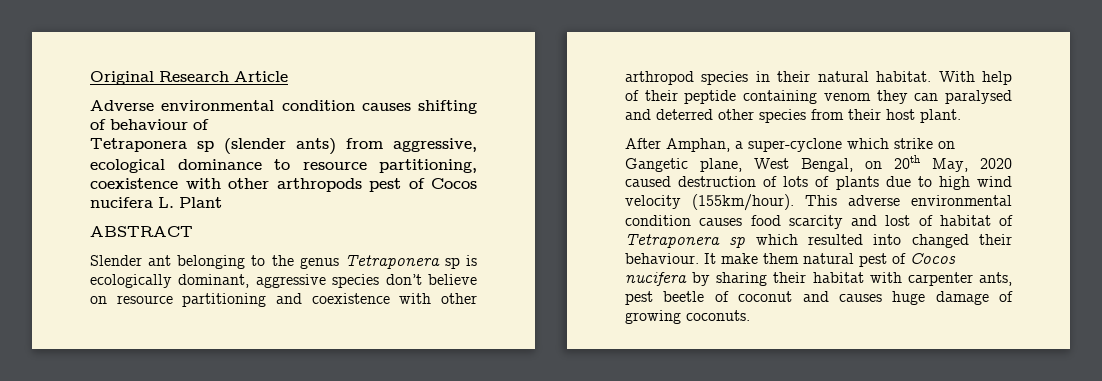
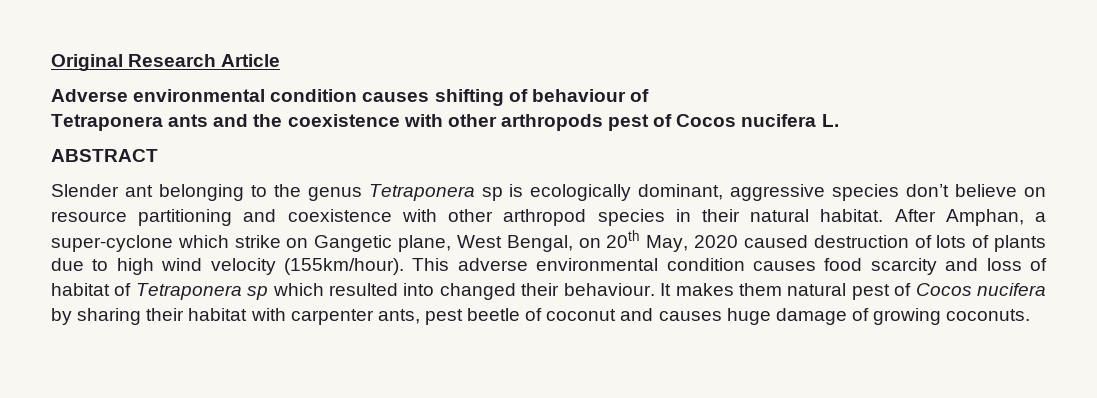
[197,138,477,155] [90,159,477,173] sp (slender ants) from aggressive, ecological dominance to resource partitioning, -> [168,114,283,127] ants and the
[179,197,222,208] Plant -> (839, 120) none
[938,71,1012,85] [625,90,1012,104] [625,109,961,123] With help of their peptide containing venom they can paralysed and deterred other species from their host plant. // -> (884, 215) none
[885,215,911,226] lost -> [986,258,1022,271] loss
[721,253,758,264] make -> [675,283,734,296] makes

